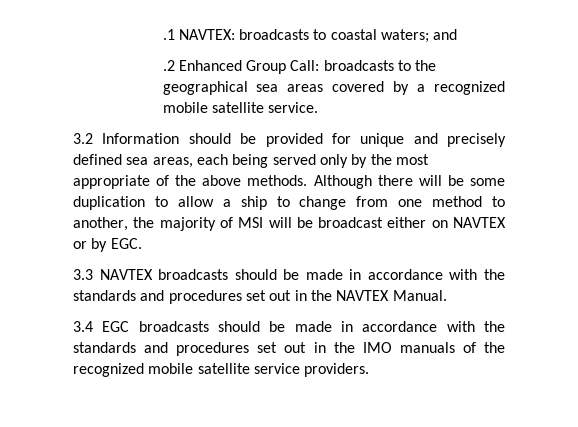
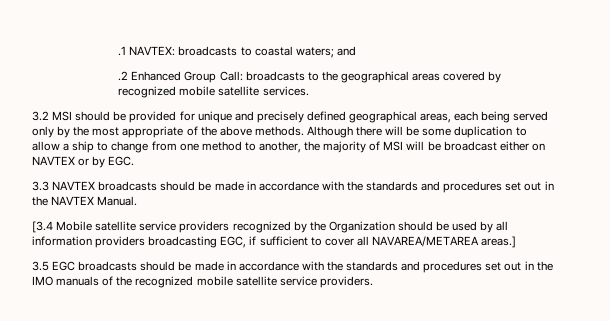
[256,84,279,92] sea -> (409, 77) none
[417,81,506,95] [162,102,319,113] a recognized mobile satellite service. -> [118,86,309,98] recognized mobile satellite services.
[102,133,180,144] Information -> [52,111,73,121] MSI
[126,157,149,165] sea -> [349,111,418,123] geographical
[73,321,93,332] 3.4 -> [32,221,509,233] [32,236,517,248] [32,261,49,271] [3.4 Mobile satellite service providers recognized by the Organization should be used by all information providers broadcasting EGC, if sufficient to cover all NAVAREA/METAREA areas.] // 3.5

